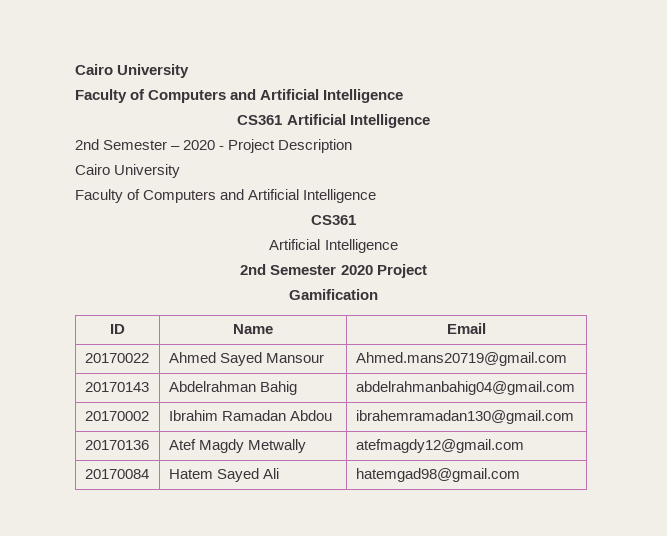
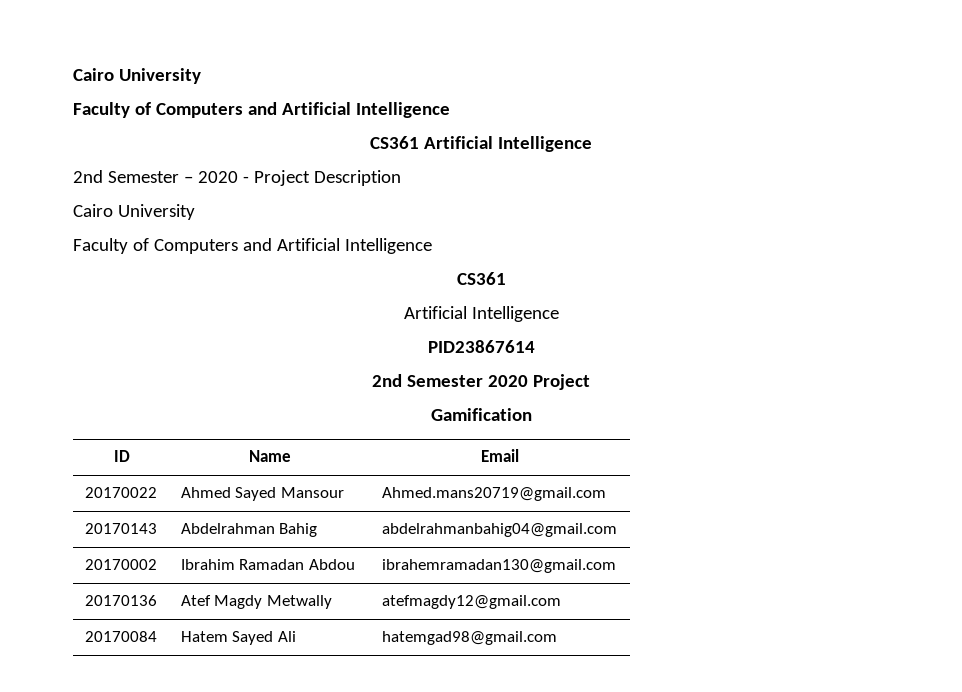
(398, 246) none -> [427,340,535,353] // PID23867614

